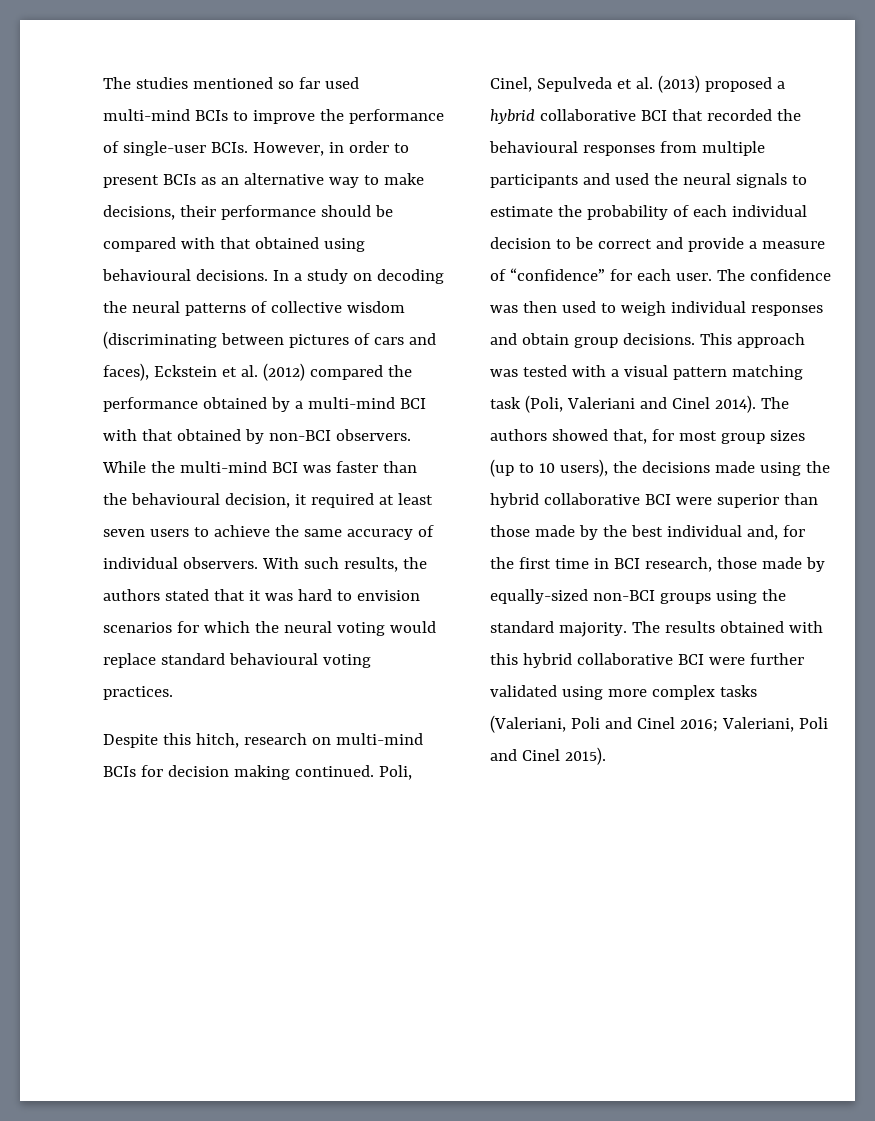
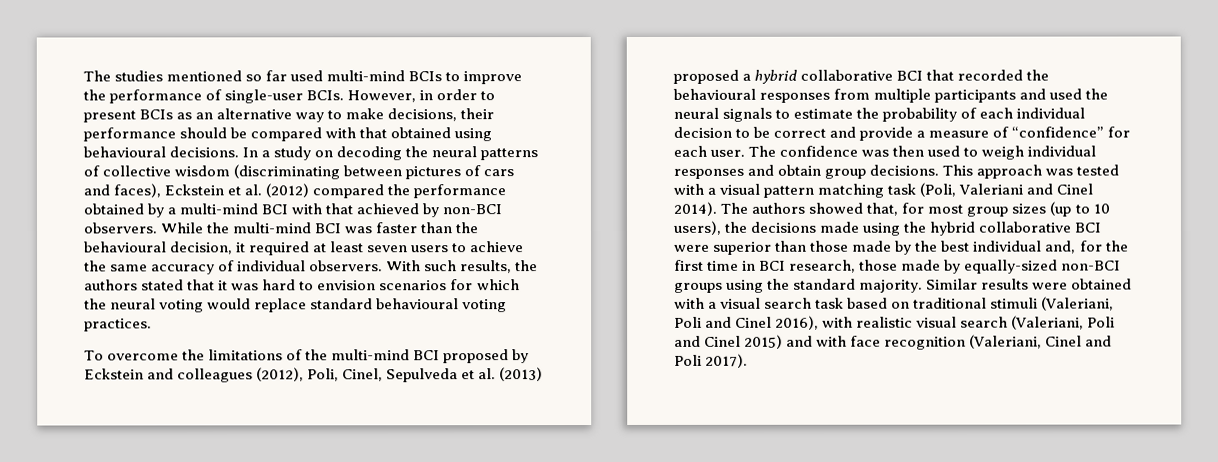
[176,429,241,441] obtained -> [356,203,420,215] achieved
[103,733,423,748] [103,765,374,780] Despite this hitch, research on multi-mind BCIs for decision making continued. -> [84,349,530,364] [84,367,305,383] To overcome the limitations of the multi-mind BCI proposed by Eckstein and colleagues (2012),
[631,621,823,633] [490,653,804,668] [490,685,757,700] [490,715,828,733] [490,747,606,765] The results obtained with this hybrid collaborative BCI were further validated using more complex tasks (Valeriani, Poli and Cinel 2016; Valeriani, Poli and Cinel 2015). -> [926,278,1133,290] [674,296,1115,311] [674,315,1116,330] [674,334,1113,350] [674,353,749,368] Similar results were obtained with a visual search task based on traditional stimuli (Valeriani, Poli and Cinel 2016), with realistic visual search (Valeriani, Poli and Cinel 2015) and with face recognition (Valeriani, Cinel and Poli 2017).

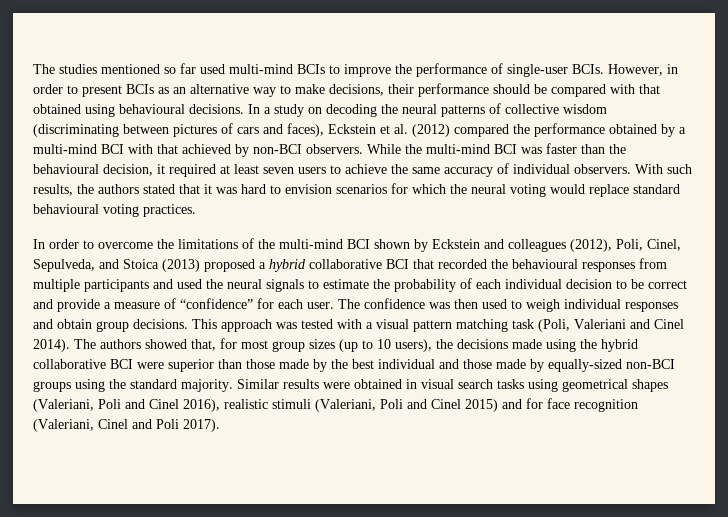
[84,350,104,361] To -> [33,239,94,249] In order to
[443,349,510,364] proposed -> [374,239,410,249] shown
[386,368,497,383] Sepulveda et al. -> [33,259,159,272] Sepulveda, and Stoica
[1045,240,1129,254] [674,259,857,273] and, for the first time in BCI research, -> [439,359,459,369] and
[674,297,1039,309] with a visual search task based on traditional stimuli -> [406,379,668,392] in visual search tasks using geometrical shapes
[822,316,1009,328] with realistic visual search -> [224,399,311,409] realistic stimuli
[816,335,848,347] with -> [526,398,543,409] for

